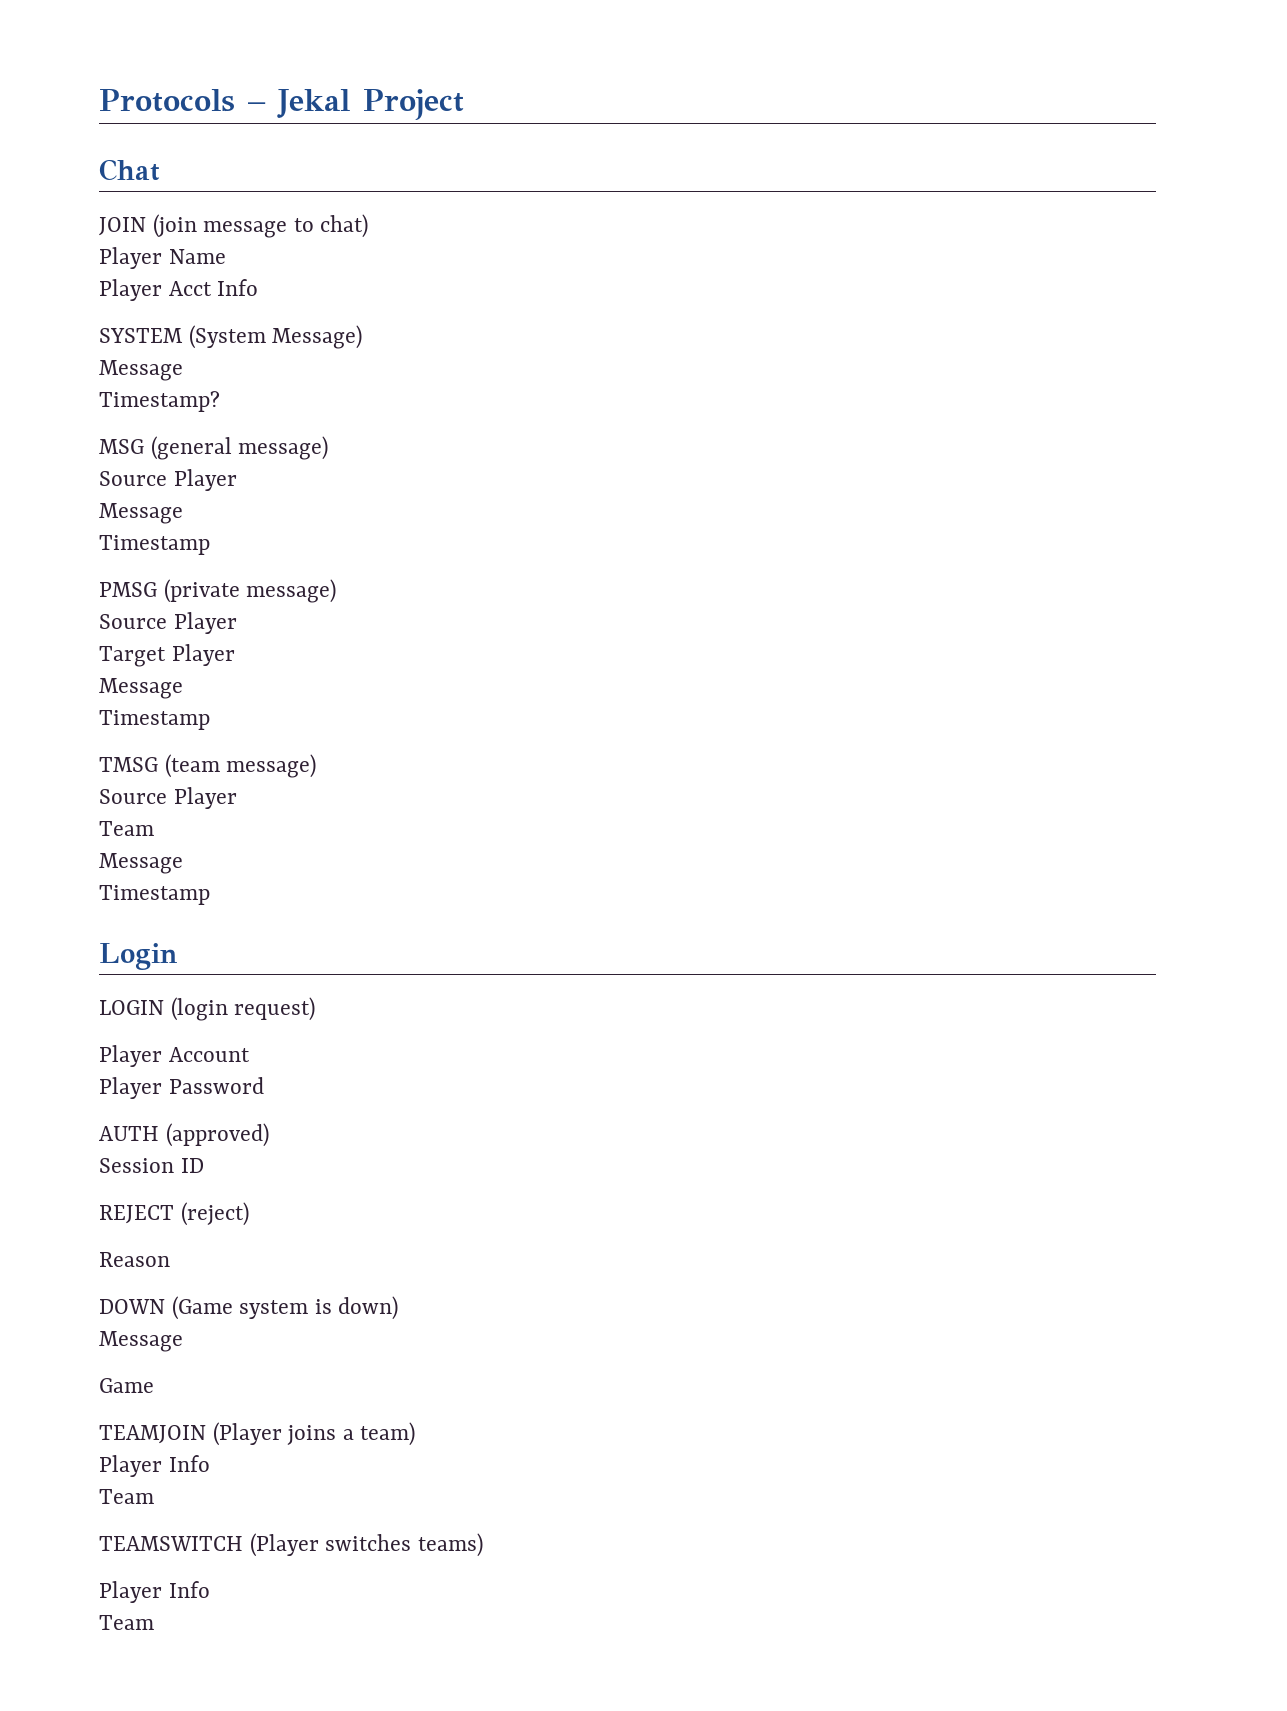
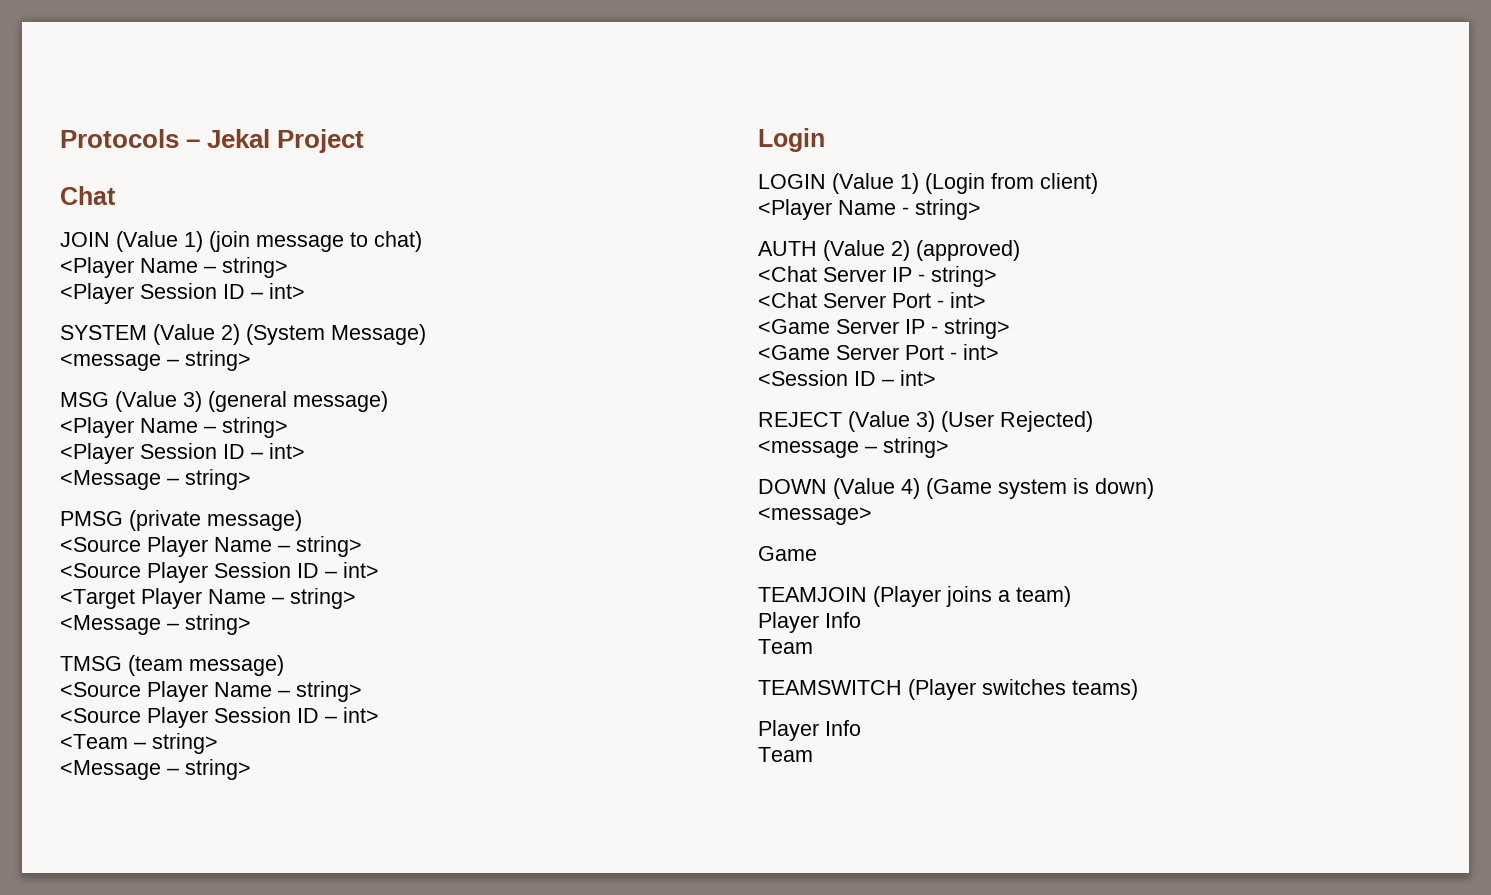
(146, 226) none -> [116,231,203,252] (Value 1)
[99,247,226,269] [99,279,259,301] Player Name // Player Acct Info -> [60,257,288,278] [60,283,305,304] <Player Name – string> // <Player Session ID – int>
(183, 335) none -> [153,324,240,345] (Value 2)
[99,360,183,381] [99,391,220,412] Message // Timestamp? -> [60,350,251,371] <message – string>
(144, 446) none -> [115,391,202,412] (Value 3)
[99,469,237,491] [99,503,183,524] [99,535,210,555] Source Player // Message // Timestamp -> [60,417,288,438] [60,443,305,464] [60,469,251,490] <Player Name – string> // <Player Session ID – int> // <Message – string>
[99,612,237,634] [99,644,235,667] [99,678,183,699] [99,710,210,730] Source Player // Target Player // Message // Timestamp -> [60,536,362,557] [60,562,379,583] [60,588,356,609] [60,614,251,635] <Source Player Name – string> // <Source Player Session ID – int> // <Target Player Name – string> // <Message – string>
[99,787,237,809] [99,821,154,836] [99,853,183,874] [99,885,210,905] [99,943,178,970] [99,997,316,1021] [99,1045,250,1067] [99,1077,264,1099] Source Player // Team // Message // Timestamp // Login // LOGIN (login request) // Player Account // Player Password -> [60,681,362,702] [60,707,379,728] [60,733,218,754] [60,759,251,780] [758,128,825,152] [758,173,1098,194] [758,199,981,220] <Source Player Name – string> // <Source Player Session ID – int> // <Team – string> // <Message – string> // Login // LOGIN (Value 1) (Login from client) // <Player Name - string>
(159, 1133) none -> [823,240,910,261] (Value 2)
[99,1158,204,1173] Session ID -> [758,266,997,287] [758,292,986,308] [758,318,1010,339] [758,344,999,360] [758,370,936,386] <Chat Server IP - string> // <Chat Server Port - int> // <Game Server IP - string> // <Game Server Port - int> // <Session ID – int>
[180,1202,249,1226] [99,1252,170,1267] (reject) // Reason -> [848,411,1093,432] [758,437,949,458] (Value 3) (User Rejected) // <message – string>
(165, 1306) none -> [833,478,920,499] (Value 4)
[99,1331,183,1352] Message -> [758,507,872,525] <message>

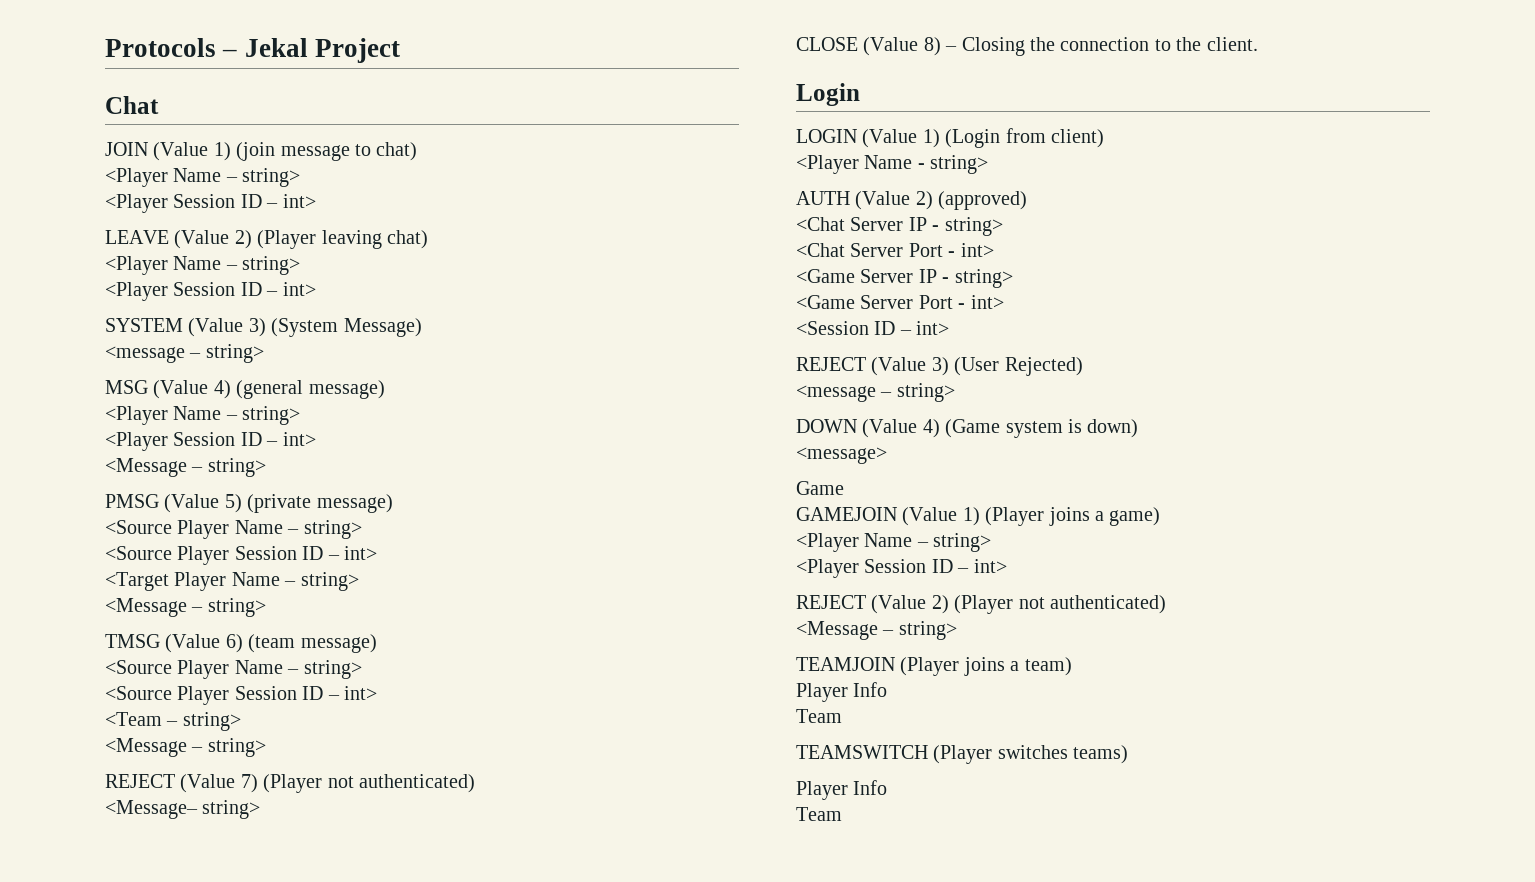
(305, 291) none -> [105,230,428,249] [105,256,301,275] [105,282,316,301] // LEAVE (Value 2) (Player leaving chat) // <Player Name – string> // <Player Session ID – int>
[221,324,240,345] 2) -> [248,318,266,337] 3)
[183,391,202,412] 3) -> [213,380,231,399] 4)
(123, 518) none -> [164,494,242,513] (Value 5)
(122, 663) none -> [165,634,243,653] (Value 6)
(251, 769) none -> [105,774,475,793] [105,800,261,819] [796,37,1258,56] // REJECT (Value 7) (Player not authenticated) // <Message– string> // CLOSE (Value 8) – Closing the connection to the client.
(817, 553) none -> [796,507,1161,526] [796,533,992,552] [796,559,1007,578] [796,595,1166,614] [796,621,957,640] // GAMEJOIN (Value 1) (Player joins a game) // <Player Name – string> // <Player Session ID – int> // REJECT (Value 2) (Player not authenticated) // <Message – string>

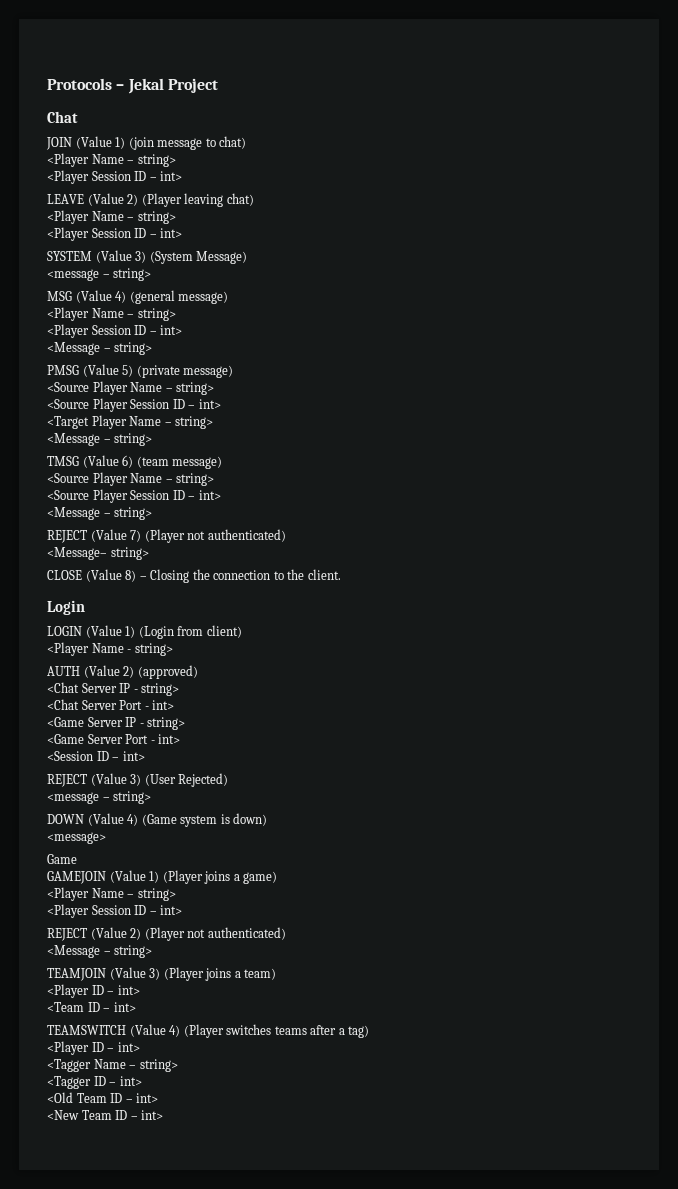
[105,712,241,731] // <Team – string> -> (221, 495) none
(895, 664) none -> [109,967,161,980] (Value 3)
[796,682,888,702] [796,709,842,723] [796,745,1129,764] [796,780,888,800] [796,807,842,821] Player Info // Team // TEAMSWITCH (Player switches teams) // Player Info // Team -> [47,984,140,998] [47,1002,136,1012] [47,1024,370,1038] [47,1041,140,1055] [47,1059,178,1072] [47,1076,142,1089] [47,1092,159,1103] [47,1110,164,1120] <Player ID – int> // <Team ID – int> // TEAMSWITCH (Value 4) (Player switches teams after a tag) // <Player ID – int> // <Tagger Name – string> // <Tagger ID – int> // <Old Team ID – int> // <New Team ID – int>

